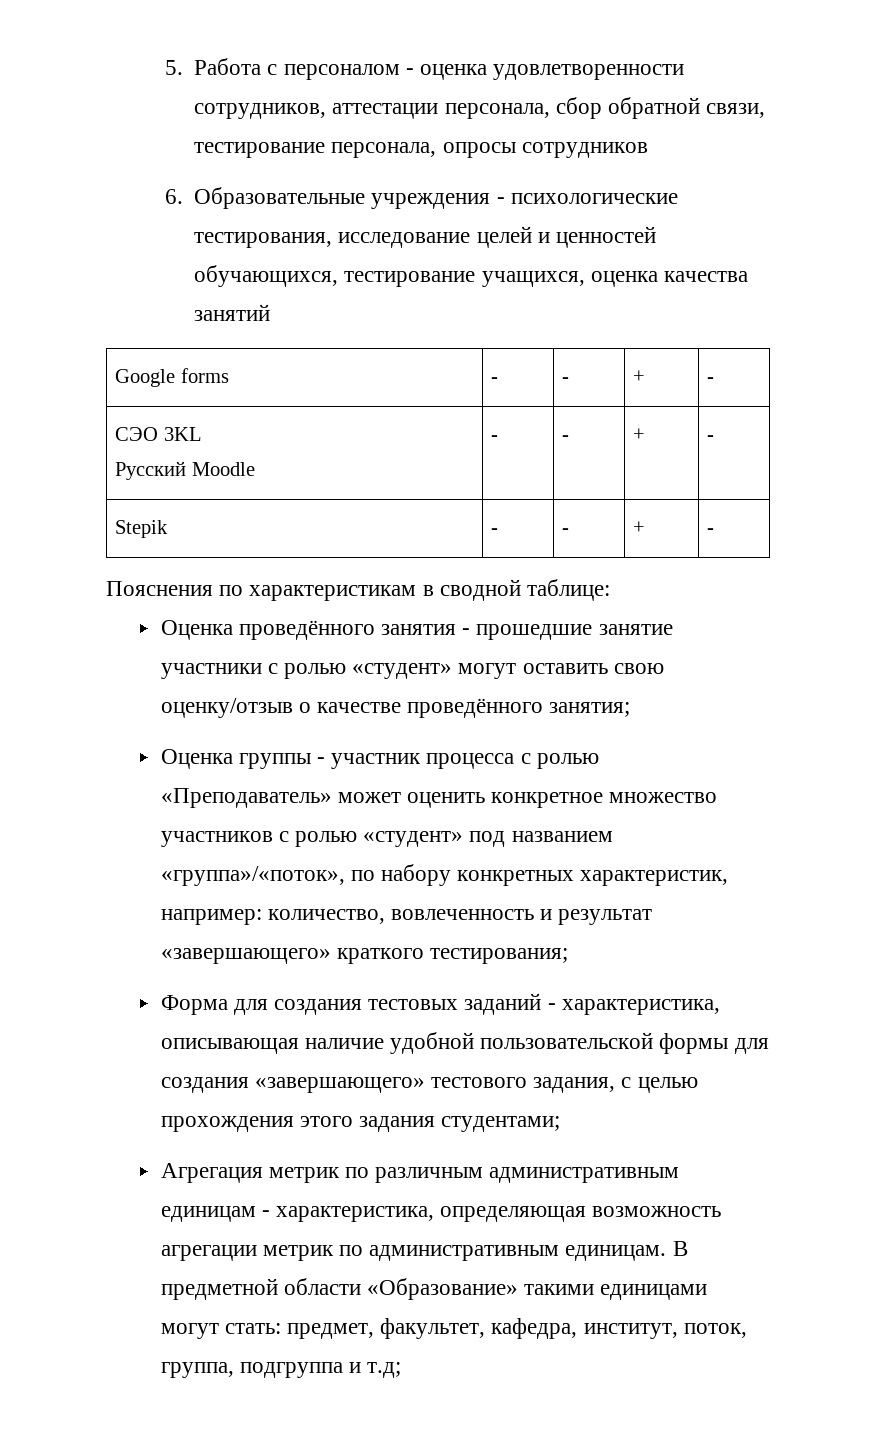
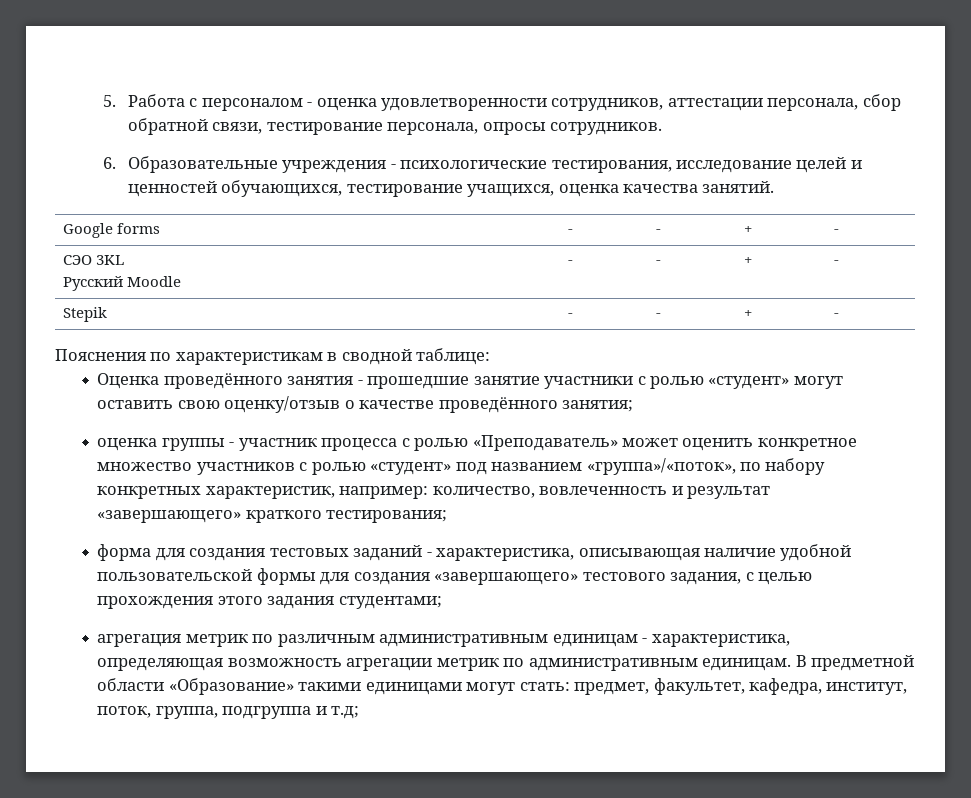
[521,142,648,158] сотрудников -> [550,122,663,135] сотрудников.
[194,304,271,321] занятий -> [702,181,775,193] занятий.
[160,749,233,769] Оценка -> [97,438,158,451] оценка
[160,995,228,1015] Форма -> [97,544,152,561] форма
[160,1163,263,1183] Агрегация -> [97,634,182,647] агрегация

